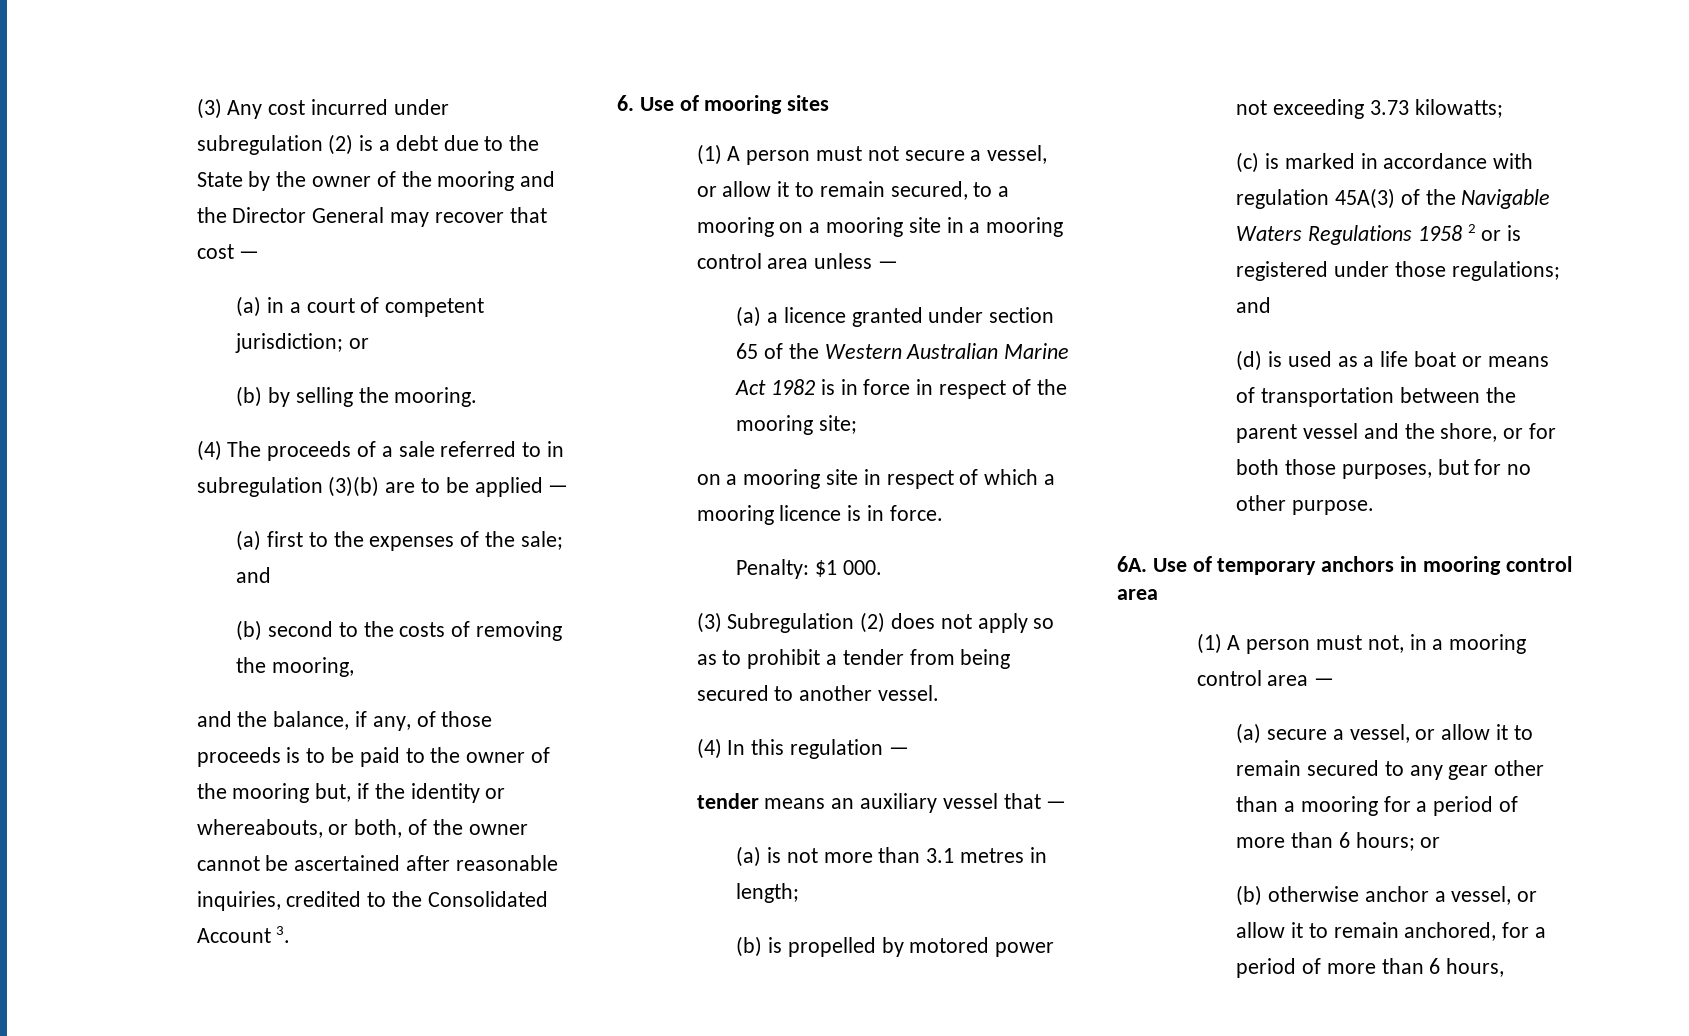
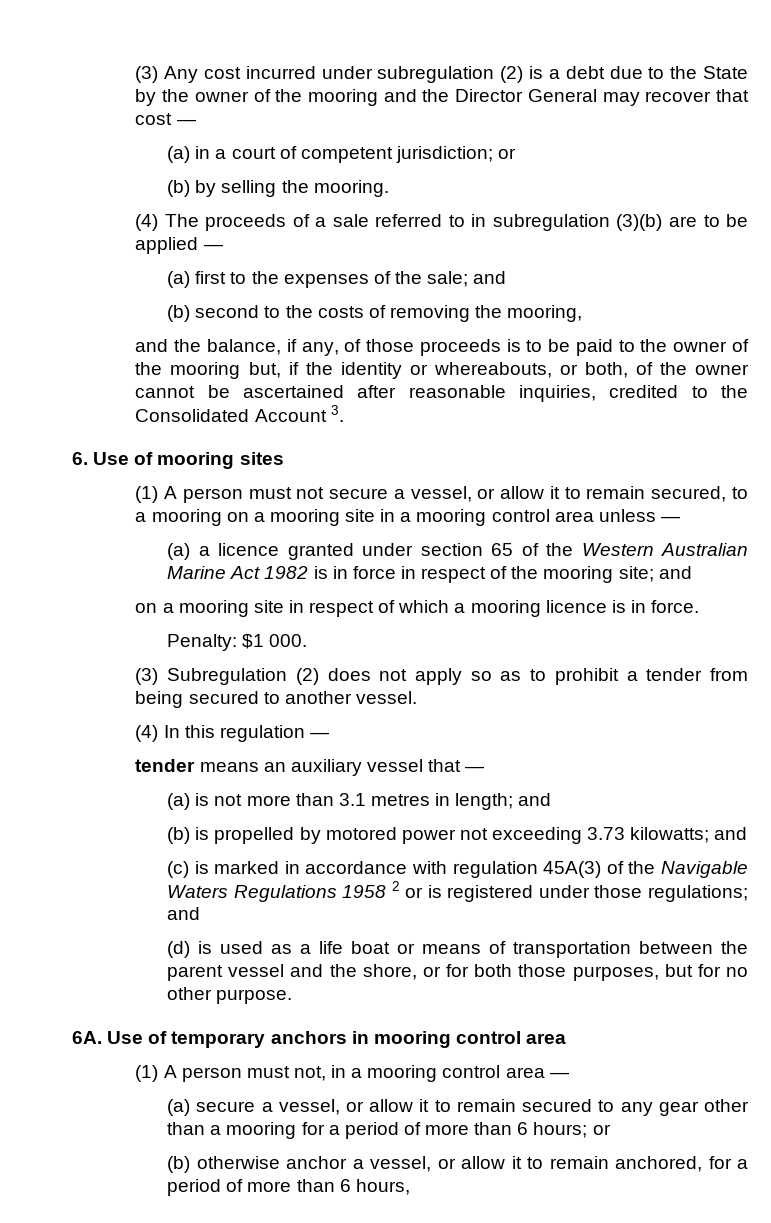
(858, 424) none -> [658,566,692,579] and
(800, 893) none -> [518,793,552,806] and
(1503, 108) none -> [714,827,748,840] and

